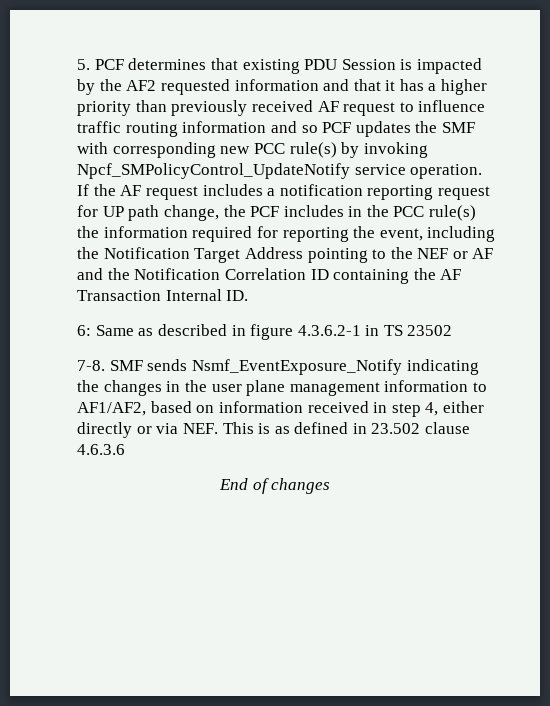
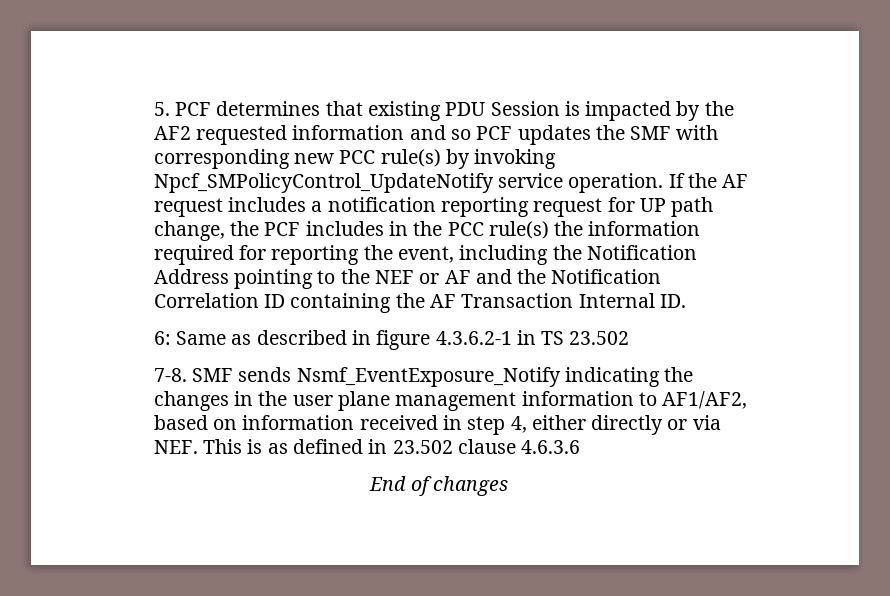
[353,79,488,95] [77,100,486,116] [77,121,297,137] that it has a higher priority than previously received AF request to influence traffic routing information and -> (446, 132) none
[194,248,241,263] Target -> (697, 252) none
[407,325,453,336] 23502 -> [569,331,630,345] 23.502

